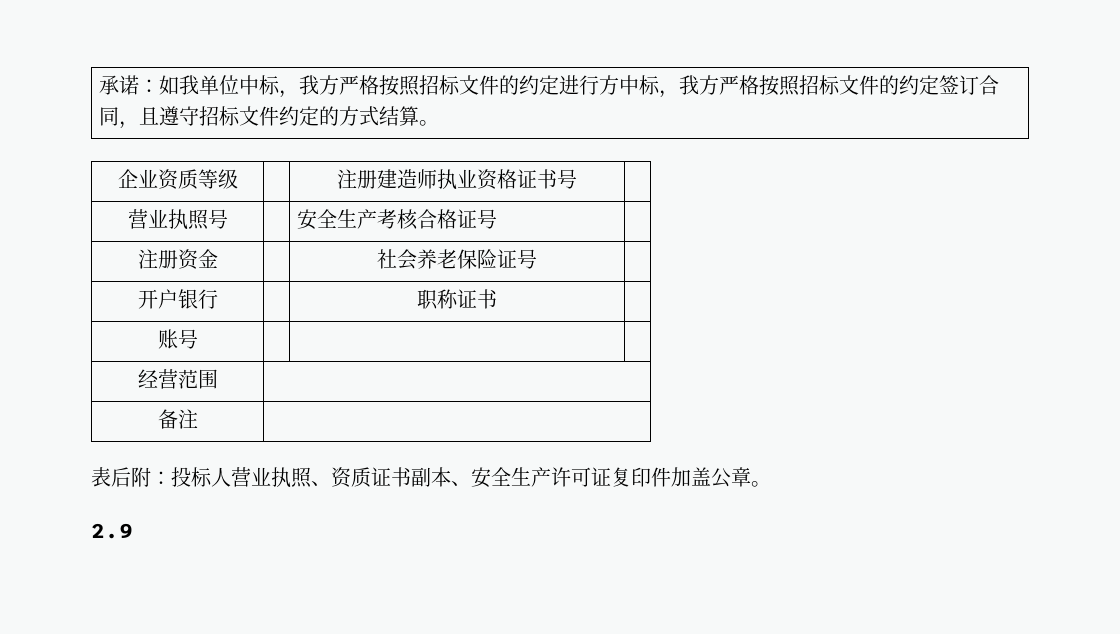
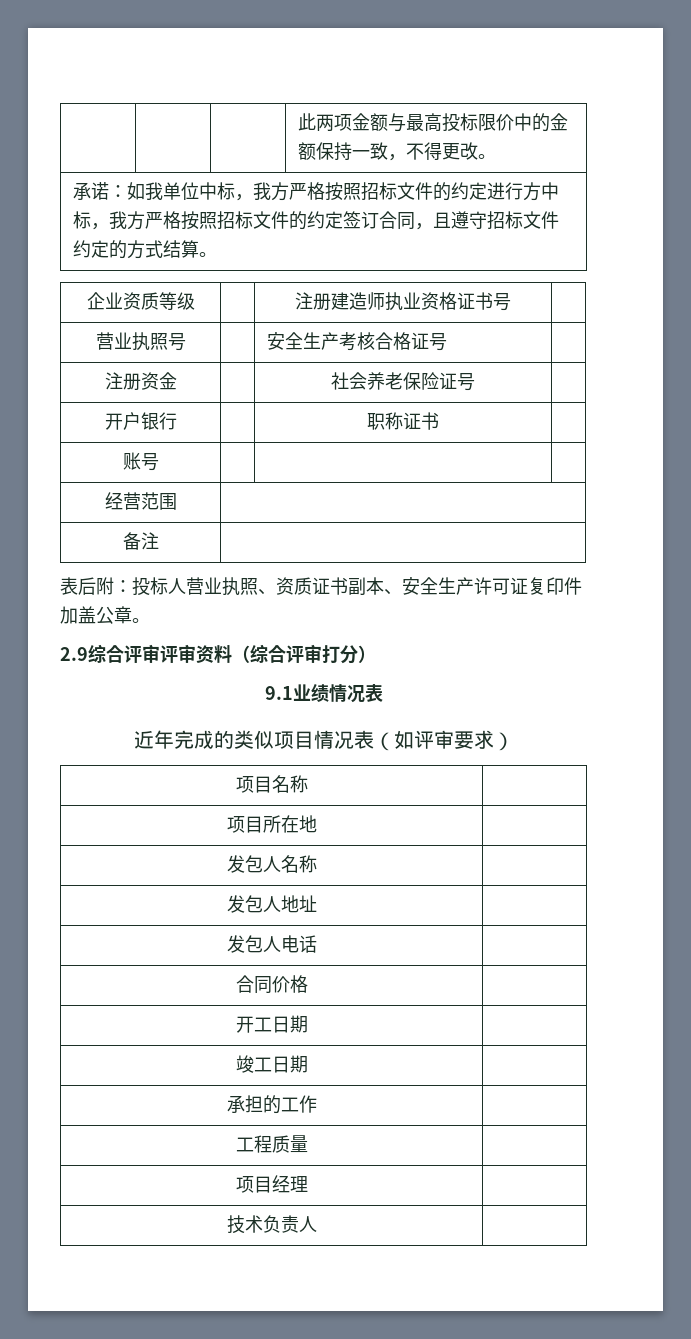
(99, 85) none -> [297,113,568,132] [297,142,496,161] | | | 此两项金额与最高投标限价中的金额保持一致，不得更改。 //
(133, 531) none -> [88,644,376,664] [264,683,383,703] [133,730,514,751] [235,775,308,793] [226,815,317,833] [226,855,317,873] [226,895,317,913] [226,935,317,953] [235,975,308,994] [235,1015,308,1033] [235,1055,308,1073] [226,1095,317,1114] [235,1135,308,1153] [235,1175,308,1193] [226,1215,317,1234] 综合评审评审资料（综合评审打分） // 9.1业绩情况表 // 近年完成的类似项目情况表（如评审要求） // 项目名称 | // 项目所在地 | // 发包人名称 | // 发包人地址 | // 发包人电话 | // 合同价格 | // 开工日期 | // 竣工日期 | // 承担的工作 | // 工程质量 | // 项目经理 | // 技术负责人 |

